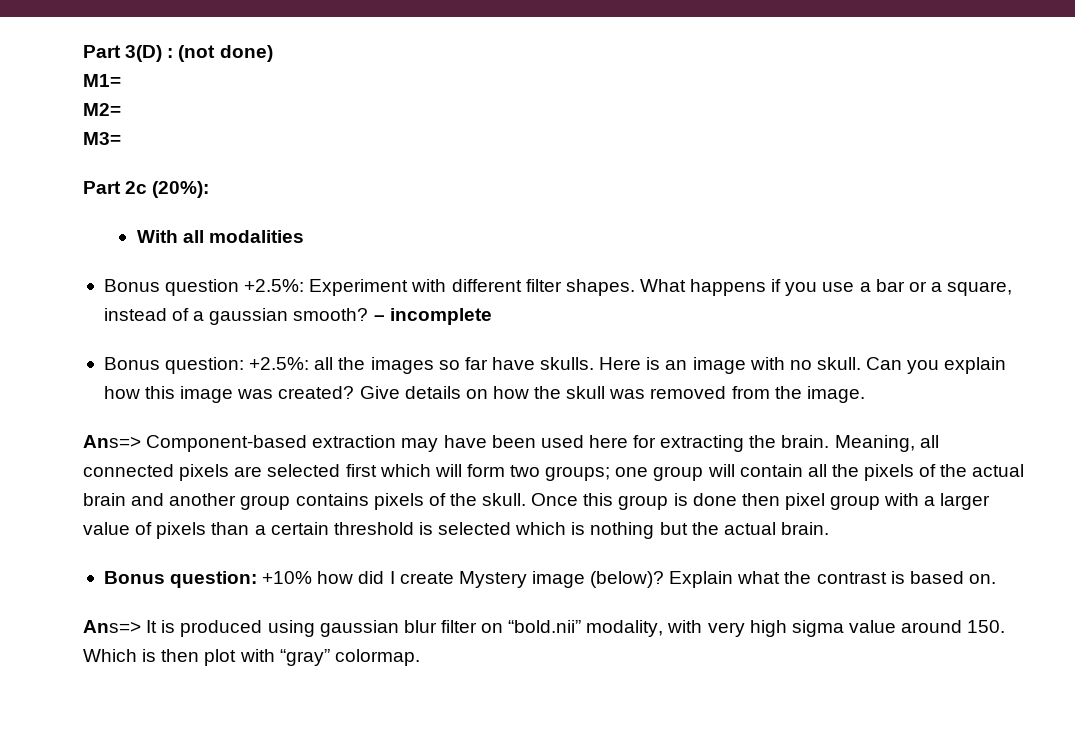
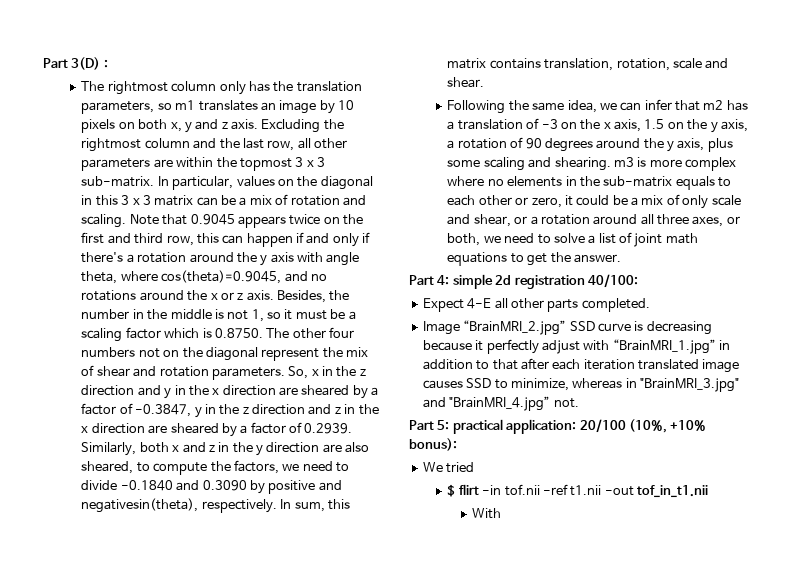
[178,45,273,62] [83,74,121,87] [83,103,121,116] [83,132,121,145] [83,181,210,198] [136,230,304,243] [103,279,1013,296] [103,308,492,325] [103,357,1007,374] [103,386,865,403] [83,435,939,452] [83,464,1025,481] [83,493,991,510] [83,522,829,539] [103,571,996,588] [83,620,1006,637] [83,649,420,666] (not done) // M1= // M2= // M3= // Part 2c (20%): // With all modalities // Bonus question +2.5%: Experiment with different filter shapes. What happens if you use a bar or a square, instead of a gaussian smooth? – incomplete // Bonus question: +2.5%: all the images so far have skulls. Here is an image with no skull. Can you explain how this image was created? Give details on how the skull was removed from the image. // Ans=> Component-based extraction may have been used here for extracting the brain. Meaning, all connected pixels are selected first which will form two groups; one group will contain all the pixels of the actual brain and another group contains pixels of the skull. Once this group is done then pixel group with a larger value of pixels than a certain threshold is selected which is nothing but the actual brain. // Bonus question: +10% how did I create Mystery image (below)? Explain what the contrast is based on. // Ans=> It is produced using gaussian blur filter on “bold.nii” modality, with very high sigma value around 150. Which is then plot with “gray” colormap. -> [81,81,362,95] [81,100,355,114] [81,119,344,133] [81,138,348,152] [81,157,326,171] [81,176,373,190] [81,194,366,206] [81,214,364,228] [81,232,371,247] [81,252,360,266] [81,270,327,284] [81,290,350,303] [81,309,356,322] [81,327,355,342] [81,347,369,361] [81,365,366,380] [81,385,379,399] [81,403,379,418] [81,422,353,437] [81,442,370,456] [81,460,350,475] [81,480,342,494] [81,498,350,513] [447,58,729,71] [447,77,485,88] [447,99,748,114] [447,118,748,133] [447,137,733,152] [447,157,737,171] [447,176,732,190] [447,194,741,209] [447,214,740,227] [447,232,698,247] [447,252,621,266] [409,274,638,289] [422,298,650,312] [422,320,712,335] [422,339,730,354] [422,358,740,373] [422,378,739,392] [422,396,579,411] [409,419,707,434] [409,438,457,451] [422,462,475,473] [447,484,709,498] [472,508,502,519] // The rightmost column only has the translation parameters, so m1 translates an image by 10 pixels on both x, y and z axis. Excluding the rightmost column and the last row, all other parameters are within the topmost 3 x 3 sub-matrix. In particular, values on the diagonal in this 3 x 3 matrix can be a mix of rotation and scaling. Note that 0.9045 appears twice on the first and third row, this can happen if and only if there's a rotation around the y axis with angle theta, where cos(theta)=0.9045, and no rotations around the x or z axis. Besides, the number in the middle is not 1, so it must be a scaling factor which is 0.8750. The other four numbers not on the diagonal represent the mix of shear and rotation parameters. So, x in the z direction and y in the x direction are sheared by a factor of -0.3847, y in the z direction and z in the x direction are sheared by a factor of 0.2939. Similarly, both x and z in the y direction are also sheared, to compute the factors, we need to divide -0.1840 and 0.3090 by positive and negativesin(theta), respectively. In sum, this matrix contains translation, rotation, scale and shear. // Following the same idea, we can infer that m2 has a translation of -3 on the x axis, 1.5 on the y axis, a rotation of 90 degrees around the y axis, plus some scaling and shearing. m3 is more complex where no elements in the sub-matrix equals to each other or zero, it could be a mix of only scale and shear, or a rotation around all three axes, or both, we need to solve a list of joint math equations to get the answer. // Part 4: simple 2d registration 40/100: // Expect 4-E all other parts completed. // Image “BrainMRI_2.jpg” SSD curve is decreasing because it perfectly adjust with “BrainMRI_1.jpg” in addition to that after each iteration translated image causes SSD to minimize, whereas in "BrainMRI_3.jpg" and "BrainMRI_4.jpg” not. // Part 5: practical application: 20/100 (10%, +10% bonus): // We tried // $ flirt -in tof.nii -ref t1.nii -out tof_in_t1.nii // With

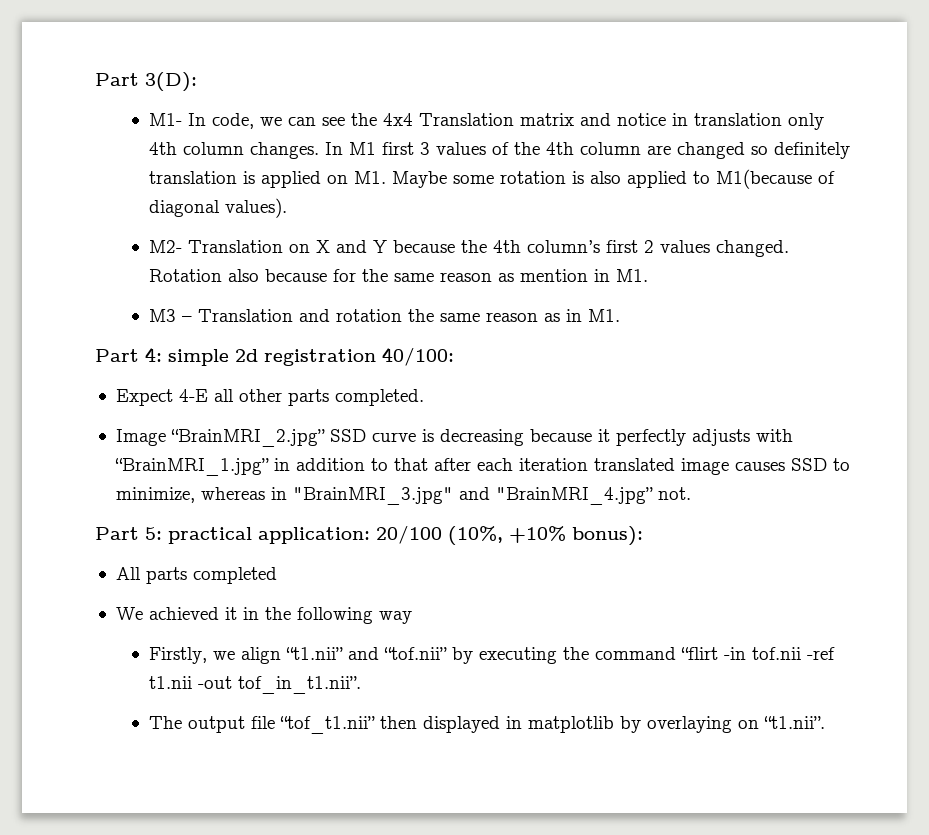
[43,57,108,70] [81,81,362,95] [81,100,355,114] [81,119,344,133] [81,138,348,152] [81,157,326,171] [81,176,373,190] [81,194,366,206] [81,214,364,228] [81,232,371,247] [81,252,360,266] [81,270,327,284] [81,290,350,303] [81,309,356,322] [81,327,355,342] [81,347,369,361] [81,365,366,380] [81,385,379,399] [81,403,379,418] [81,422,353,437] [81,442,370,456] [81,460,350,475] [81,480,342,494] [81,498,350,513] [447,58,729,71] [447,77,485,88] [447,99,748,114] [447,118,748,133] [447,137,733,152] [447,157,737,171] [447,176,732,190] [447,194,741,209] [447,214,740,227] [447,232,698,247] [447,252,621,266] Part 3(D) : // The rightmost column only has the translation parameters, so m1 translates an image by 10 pixels on both x, y and z axis. Excluding the rightmost column and the last row, all other parameters are within the topmost 3 x 3 sub-matrix. In particular, values on the diagonal in this 3 x 3 matrix can be a mix of rotation and scaling. Note that 0.9045 appears twice on the first and third row, this can happen if and only if there's a rotation around the y axis with angle theta, where cos(theta)=0.9045, and no rotations around the x or z axis. Besides, the number in the middle is not 1, so it must be a scaling factor which is 0.8750. The other four numbers not on the diagonal represent the mix of shear and rotation parameters. So, x in the z direction and y in the x direction are sheared by a factor of -0.3847, y in the z direction and z in the x direction are sheared by a factor of 0.2939. Similarly, both x and z in the y direction are also sheared, to compute the factors, we need to divide -0.1840 and 0.3090 by positive and negativesin(theta), respectively. In sum, this matrix contains translation, rotation, scale and shear. // Following the same idea, we can infer that m2 has a translation of -3 on the x axis, 1.5 on the y axis, a rotation of 90 degrees around the y axis, plus some scaling and shearing. m3 is more complex where no elements in the sub-matrix equals to each other or zero, it could be a mix of only scale and shear, or a rotation around all three axes, or both, we need to solve a list of joint math equations to get the answer. -> [95,72,197,92] [149,113,825,130] [149,142,851,159] [149,169,836,189] [149,198,288,218] [149,240,790,257] [149,269,649,282] [149,309,621,322] Part 3(D): // M1- In code, we can see the 4x4 Translation matrix and notice in translation only 4th column changes. In M1 first 3 values of the 4th column are changed so definitely translation is applied on M1. Maybe some rotation is also applied to M1(because of diagonal values). // M2- Translation on X and Y because the 4th column’s first 2 values changed. Rotation also because for the same reason as mention in M1. // M3 – Translation and rotation the same reason as in M1.
[541,340,580,354] adjust -> [691,429,750,446] adjusts
[422,462,475,473] [447,484,479,497] We tried // $ flirt -> [115,567,277,584] [115,607,412,624] [149,647,719,664] All parts completed // We achieved it in the following way // Firstly, we align “t1.nii” and “tof.nii” by executing the command “flirt
[637,485,709,498] [472,508,502,519] tof_in_t1.nii // With -> [238,676,362,694] [149,716,826,734] tof_in_t1.nii”. // The output file “tof_t1.nii” then displayed in matplotlib by overlaying on “t1.nii”.

